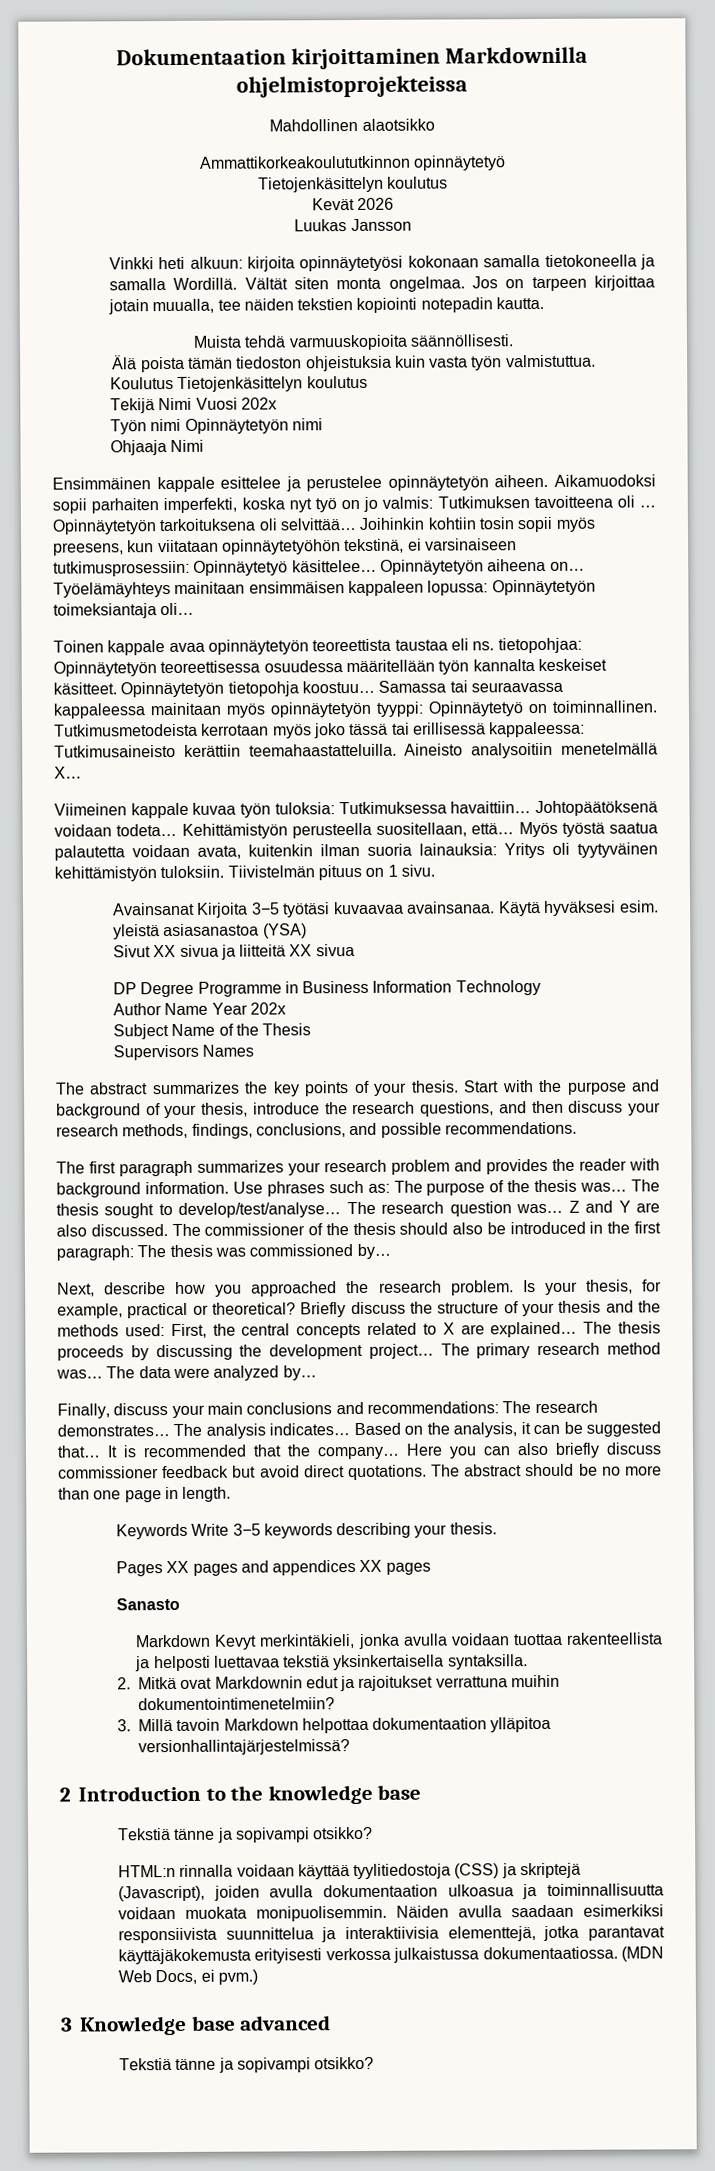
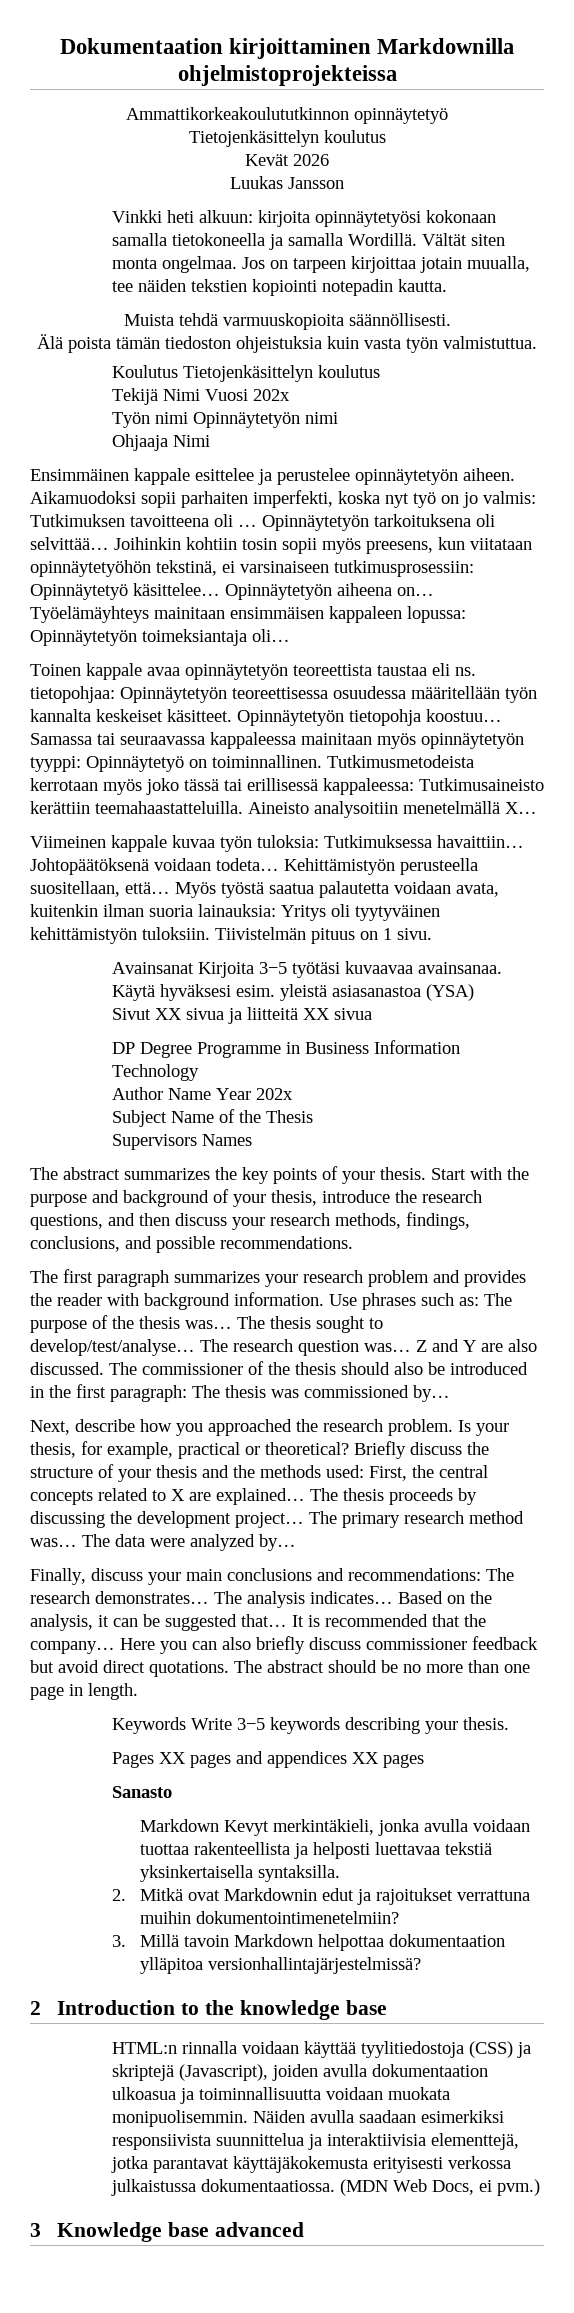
[269,118,435,132] // Mahdollinen alaotsikko -> (397, 75) none
[117,1826,374,1843] // Tekstiä tänne ja sopivampi otsikko? -> (387, 2007) none
[118,2056,375,2073] // Tekstiä tänne ja sopivampi otsikko? -> (305, 2229) none

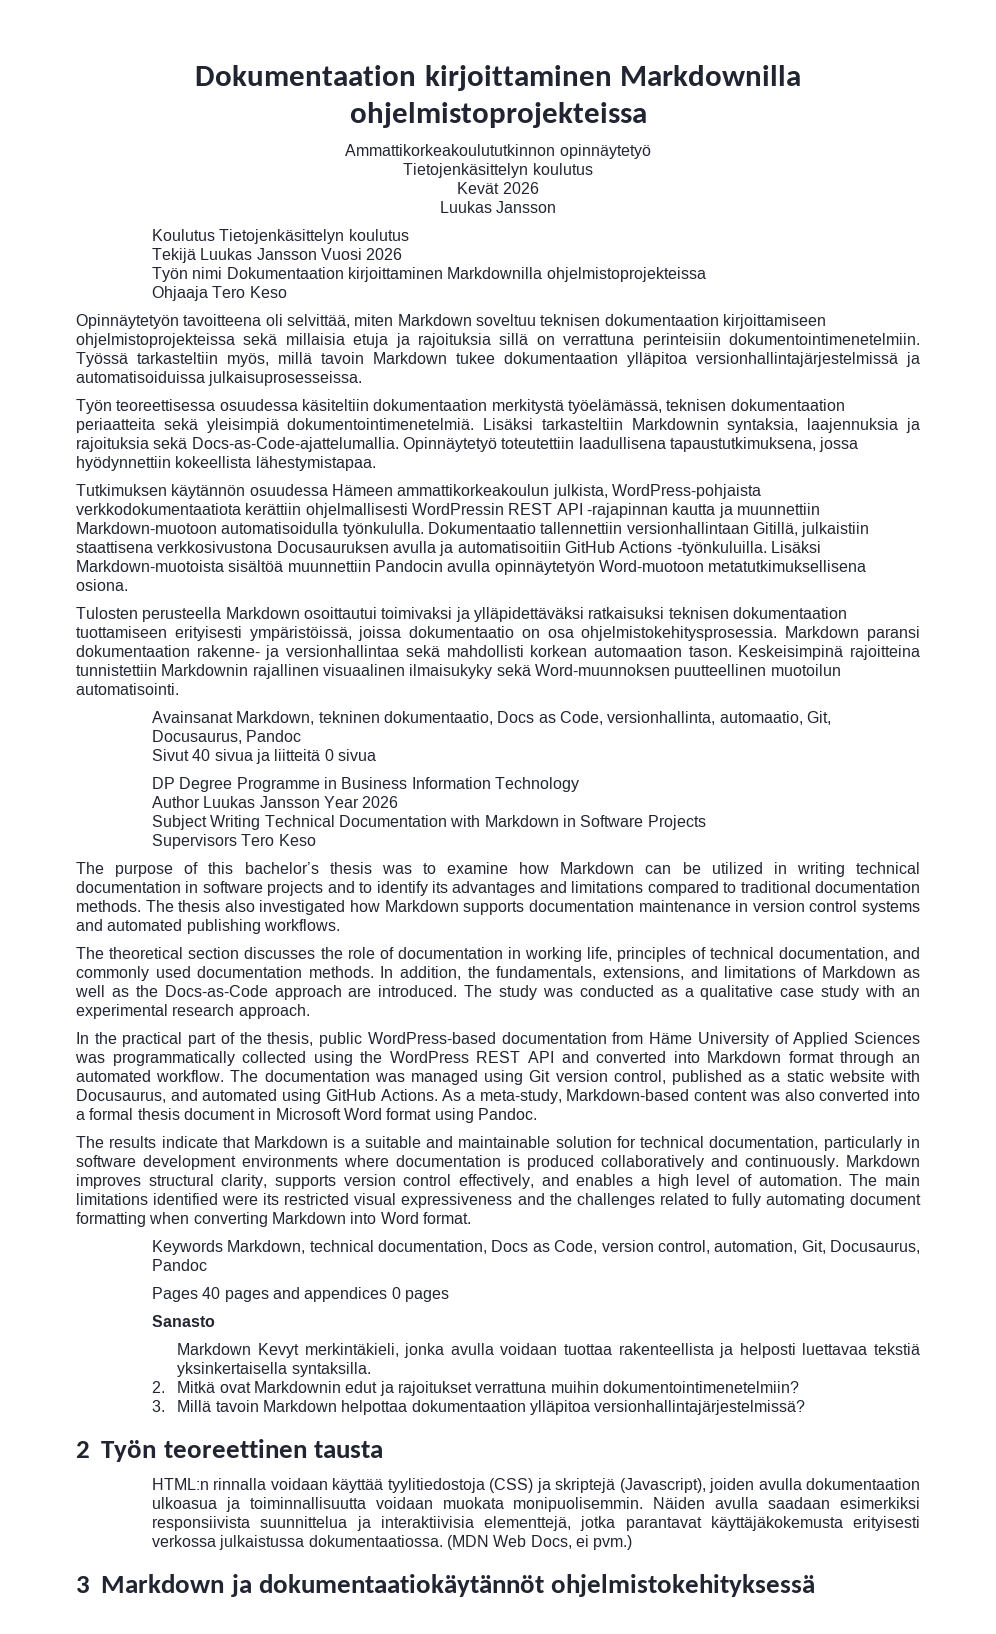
[112,210,497,227] [112,233,506,250] [112,256,531,273] [112,279,448,296] [123,313,451,330] [37,334,537,353] [112,365,381,382] [112,388,291,405] [112,412,339,428] [112,434,211,451] [30,468,515,485] [30,490,536,508] [30,514,495,531] [30,537,532,554] [30,560,474,577] [30,583,434,600] [30,606,466,623] [30,629,290,646] [30,663,476,680] [30,686,537,703] [30,709,502,726] [30,732,524,749] [30,755,474,772] [30,778,544,795] [30,801,537,818] [30,835,524,852] [30,858,478,875] [30,881,499,898] [30,904,440,921] [30,927,432,944] [112,961,503,978] [112,984,475,1001] Vinkki heti alkuun: kirjoita opinnäytetyösi kokonaan samalla tietokoneella ja samalla Wordillä. Vältät siten monta ongelmaa. Jos on tarpeen kirjoittaa jotain muualla, tee näiden tekstien kopiointi notepadin kautta. // Muista tehdä varmuuskopioita säännöllisesti. // Älä poista tämän tiedoston ohjeistuksia kuin vasta työn valmistuttua. // Koulutus Tietojenkäsittelyn koulutus // Tekijä Nimi Vuosi 202x // Työn nimi Opinnäytetyön nimi // Ohjaaja Nimi // Ensimmäinen kappale esittelee ja perustelee opinnäytetyön aiheen. Aikamuodoksi sopii parhaiten imperfekti, koska nyt työ on jo valmis: Tutkimuksen tavoitteena oli … Opinnäytetyön tarkoituksena oli selvittää… Joihinkin kohtiin tosin sopii myös preesens, kun viitataan opinnäytetyöhön tekstinä, ei varsinaiseen tutkimusprosessiin: Opinnäytetyö käsittelee… Opinnäytetyön aiheena on… Työelämäyhteys mainitaan ensimmäisen kappaleen lopussa: Opinnäytetyön toimeksiantaja oli… // Toinen kappale avaa opinnäytetyön teoreettista taustaa eli ns. tietopohjaa: Opinnäytetyön teoreettisessa osuudessa määritellään työn kannalta keskeiset käsitteet. Opinnäytetyön tietopohja koostuu… Samassa tai seuraavassa kappaleessa mainitaan myös opinnäytetyön tyyppi: Opinnäytetyö on toiminnallinen. Tutkimusmetodeista kerrotaan myös joko tässä tai erillisessä kappaleessa: Tutkimusaineisto kerättiin teemahaastatteluilla. Aineisto analysoitiin menetelmällä X… // Viimeinen kappale kuvaa työn tuloksia: Tutkimuksessa havaittiin… Johtopäätöksenä voidaan todeta… Kehittämistyön perusteella suositellaan, että… Myös työstä saatua palautetta voidaan avata, kuitenkin ilman suoria lainauksia: Yritys oli tyytyväinen kehittämistyön tuloksiin. Tiivistelmän pituus on 1 sivu. // Avainsanat Kirjoita 3−5 työtäsi kuvaavaa avainsanaa. Käytä hyväksesi esim. yleistä asiasanastoa (YSA) -> [152,229,409,244] [152,248,403,263] [152,267,706,282] [152,286,287,301] [76,314,826,329] [76,333,921,348] [76,352,920,367] [76,371,363,386] [76,399,845,414] [76,418,921,433] [76,437,859,452] [76,456,376,471] [76,484,761,499] [76,503,820,518] [76,522,870,537] [76,541,821,556] [76,560,867,575] [76,579,128,591] [76,607,847,622] [76,626,920,641] [76,645,921,660] [76,664,841,679] [76,683,179,695] [152,711,831,725] [152,730,302,744] Koulutus Tietojenkäsittelyn koulutus // Tekijä Luukas Jansson Vuosi 2026 // Työn nimi Dokumentaation kirjoittaminen Markdownilla ohjelmistoprojekteissa // Ohjaaja Tero Keso // Opinnäytetyön tavoitteena oli selvittää, miten Markdown soveltuu teknisen dokumentaation kirjoittamiseen ohjelmistoprojekteissa sekä millaisia etuja ja rajoituksia sillä on verrattuna perinteisiin dokumentointimenetelmiin. Työssä tarkasteltiin myös, millä tavoin Markdown tukee dokumentaation ylläpitoa versionhallintajärjestelmissä ja automatisoiduissa julkaisuprosesseissa. // Työn teoreettisessa osuudessa käsiteltiin dokumentaation merkitystä työelämässä, teknisen dokumentaation periaatteita sekä yleisimpiä dokumentointimenetelmiä. Lisäksi tarkasteltiin Markdownin syntaksia, laajennuksia ja rajoituksia sekä Docs-as-Code-ajattelumallia. Opinnäytetyö toteutettiin laadullisena tapaustutkimuksena, jossa hyödynnettiin kokeellista lähestymistapaa. // Tutkimuksen käytännön osuudessa Hämeen ammattikorkeakoulun julkista, WordPress-pohjaista verkkodokumentaatiota kerättiin ohjelmallisesti WordPressin REST API -rajapinnan kautta ja muunnettiin Markdown-muotoon automatisoidulla työnkululla. Dokumentaatio tallennettiin versionhallintaan Gitillä, julkaistiin staattisena verkkosivustona Docusauruksen avulla ja automatisoitiin GitHub Actions -työnkuluilla. Lisäksi Markdown-muotoista sisältöä muunnettiin Pandocin avulla opinnäytetyön Word-muotoon metatutkimuksellisena osiona. // Tulosten perusteella Markdown osoittautui toimivaksi ja ylläpidettäväksi ratkaisuksi teknisen dokumentaation tuottamiseen erityisesti ympäristöissä, joissa dokumentaatio on osa ohjelmistokehitysprosessia. Markdown paransi dokumentaation rakenne- ja versionhallintaa sekä mahdollisti korkean automaation tason. Keskeisimpinä rajoitteina tunnistettiin Markdownin rajallinen visuaalinen ilmaisukyky sekä Word-muunnoksen puutteellinen muotoilun automatisointi. // Avainsanat Markdown, tekninen dokumentaatio, Docs as Code, versionhallinta, automaatio, Git, Docusaurus, Pandoc
[155,1008,183,1020] XX -> [192,749,211,761] 40
[303,1008,331,1020] XX -> [324,749,334,761] 0
[168,1088,294,1100] [112,1109,314,1127] Name Year 202x // Subject Name of the Thesis -> [203,796,399,808] [152,815,706,830] Luukas Jansson Year 2026 // Subject Writing Technical Documentation with Markdown in Software Projects
[202,1134,253,1146] [30,1166,529,1184] [30,1189,482,1207] [30,1212,470,1230] [30,1236,353,1253] [30,1269,526,1287] [30,1292,512,1310] [30,1315,383,1333] [30,1339,537,1356] [30,1361,528,1375] [30,1384,450,1402] [30,1419,509,1436] [30,1441,489,1459] [30,1464,488,1482] [30,1488,477,1505] [30,1511,524,1528] [30,1534,296,1551] [30,1568,514,1585] [30,1591,492,1608] [30,1614,486,1631] [30,1636,538,1654] [30,1660,530,1677] [30,1683,138,1700] [112,1717,510,1734] Names // The abstract summarizes the key points of your thesis. Start with the purpose and background of your thesis, introduce the research questions, and then discuss your research methods, findings, conclusions, and possible recommendations. // The first paragraph summarizes your research problem and provides the reader with background information. Use phrases such as: The purpose of the thesis was… The thesis sought to develop/test/analyse… The research question was… Z and Y are also discussed. The commissioner of the thesis should also be introduced in the first paragraph: The thesis was commissioned by… // Next, describe how you approached the research problem. Is your thesis, for example, practical or theoretical? Briefly discuss the structure of your thesis and the methods used: First, the central concepts related to X are explained… The thesis proceeds by discussing the development project… The primary research method was… The data were analyzed by… // Finally, discuss your main conclusions and recommendations: The research demonstrates… The analysis indicates… Based on the analysis, it can be suggested that… It is recommended that the company… Here you can also briefly discuss commissioner feedback but avoid direct quotations. The abstract should be no more than one page in length. // Keywords Write 3−5 keywords describing your thesis. -> [241,834,316,846] [76,862,920,877] [76,881,921,896] [76,900,921,915] [76,919,340,934] [76,947,920,962] [76,966,921,981] [75,985,920,1000] [76,1004,310,1019] [76,1032,921,1047] [75,1051,920,1066] [76,1070,921,1085] [76,1089,920,1104] [76,1108,537,1123] [76,1136,920,1151] [76,1155,920,1170] [76,1174,920,1189] [76,1193,921,1208] [76,1212,471,1227] [152,1240,920,1255] [152,1259,208,1271] Tero Keso // The purpose of this bachelor’s thesis was to examine how Markdown can be utilized in writing technical documentation in software projects and to identify its advantages and limitations compared to traditional documentation methods. The thesis also investigated how Markdown supports documentation maintenance in version control systems and automated publishing workflows. // The theoretical section discusses the role of documentation in working life, principles of technical documentation, and commonly used documentation methods. In addition, the fundamentals, extensions, and limitations of Markdown as well as the Docs-as-Code approach are introduced. The study was conducted as a qualitative case study with an experimental research approach. // In the practical part of the thesis, public WordPress-based documentation from Häme University of Applied Sciences was programmatically collected using the WordPress REST API and converted into Markdown format through an automated workflow. The documentation was managed using Git version control, published as a static website with Docusaurus, and automated using GitHub Actions. As a meta-study, Markdown-based content was also converted into a formal thesis document in Microsoft Word format using Pandoc. // The results indicate that Markdown is a suitable and maintainable solution for technical documentation, particularly in software development environments where documentation is produced collaboratively and continuously. Markdown improves structural clarity, supports version control effectively, and enables a high level of automation. The main limitations identified were its restricted visual expressiveness and the challenges related to fully automating document formatting when converting Markdown into Word format. // Keywords Markdown, technical documentation, Docs as Code, version control, automation, Git, Docusaurus, Pandoc
[159,1752,187,1764] XX -> [202,1287,221,1299] 40
[352,1752,380,1764] XX -> [391,1287,401,1299] 0
[57,2000,387,2020] Introduction to the knowledge base -> [101,1439,383,1462] Työn teoreettinen tausta
[57,2222,305,2242] Knowledge base advanced -> [101,1574,815,1597] Markdown ja dokumentaatiokäytännöt ohjelmistokehityksessä

